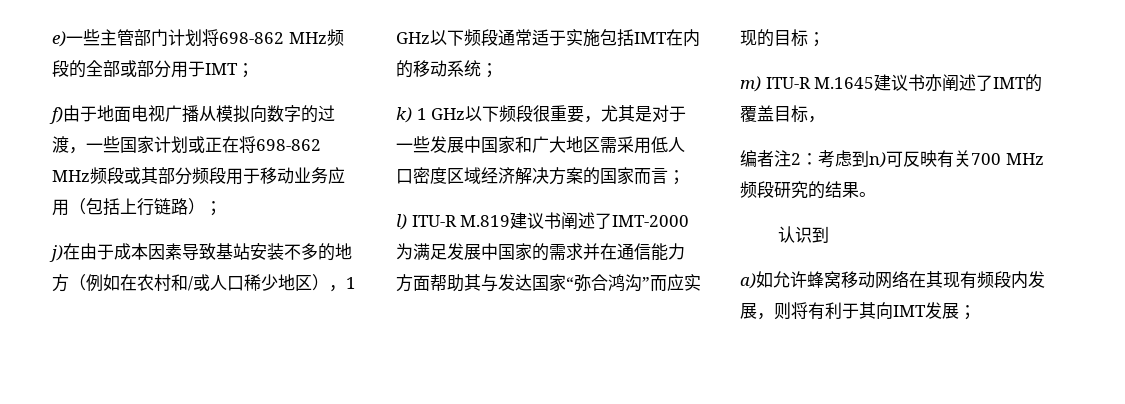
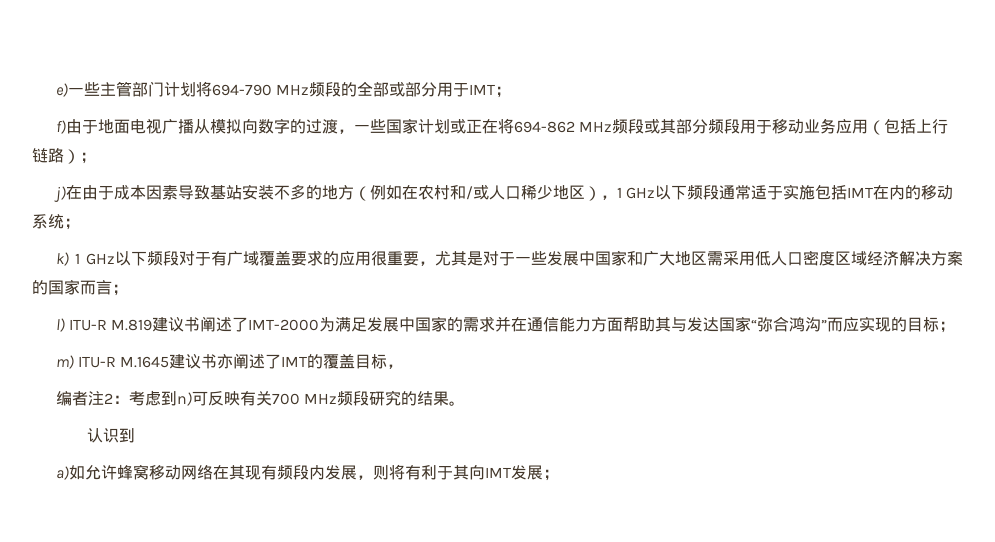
[219,32,284,44] 698-862 -> [211,84,272,96] 694-790
[256,139,321,151] 698-862 -> [513,121,575,133] 694-862
(534, 113) none -> [178,250,371,266] 对于有广域覆盖要求的应用

